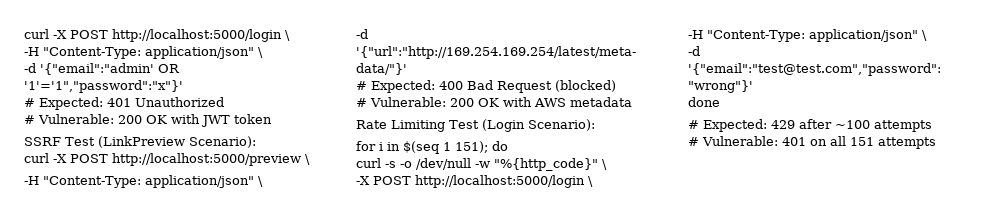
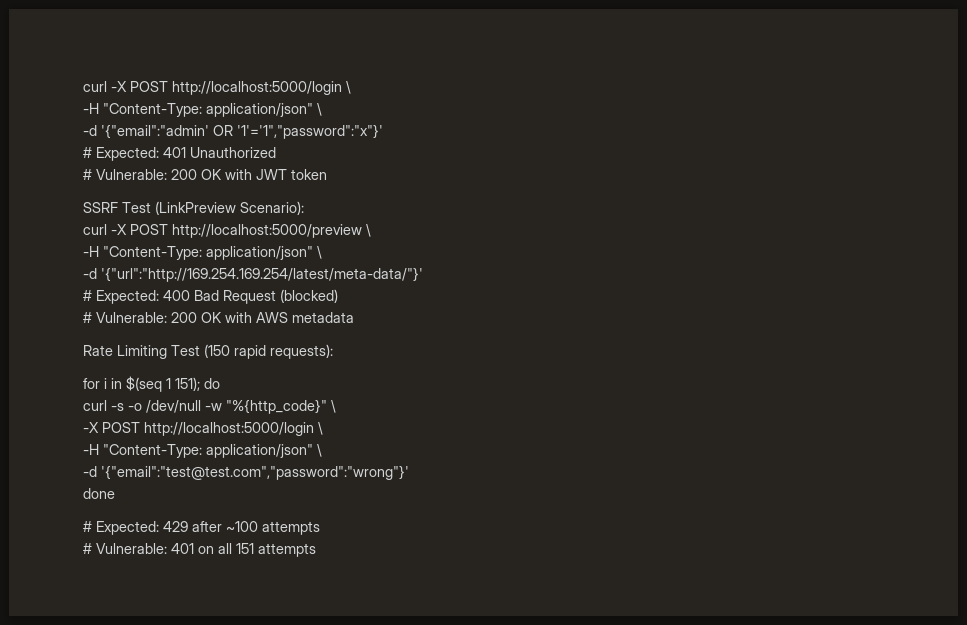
[481,119,595,132] (Login Scenario): -> [204,344,333,359] (150 rapid requests):

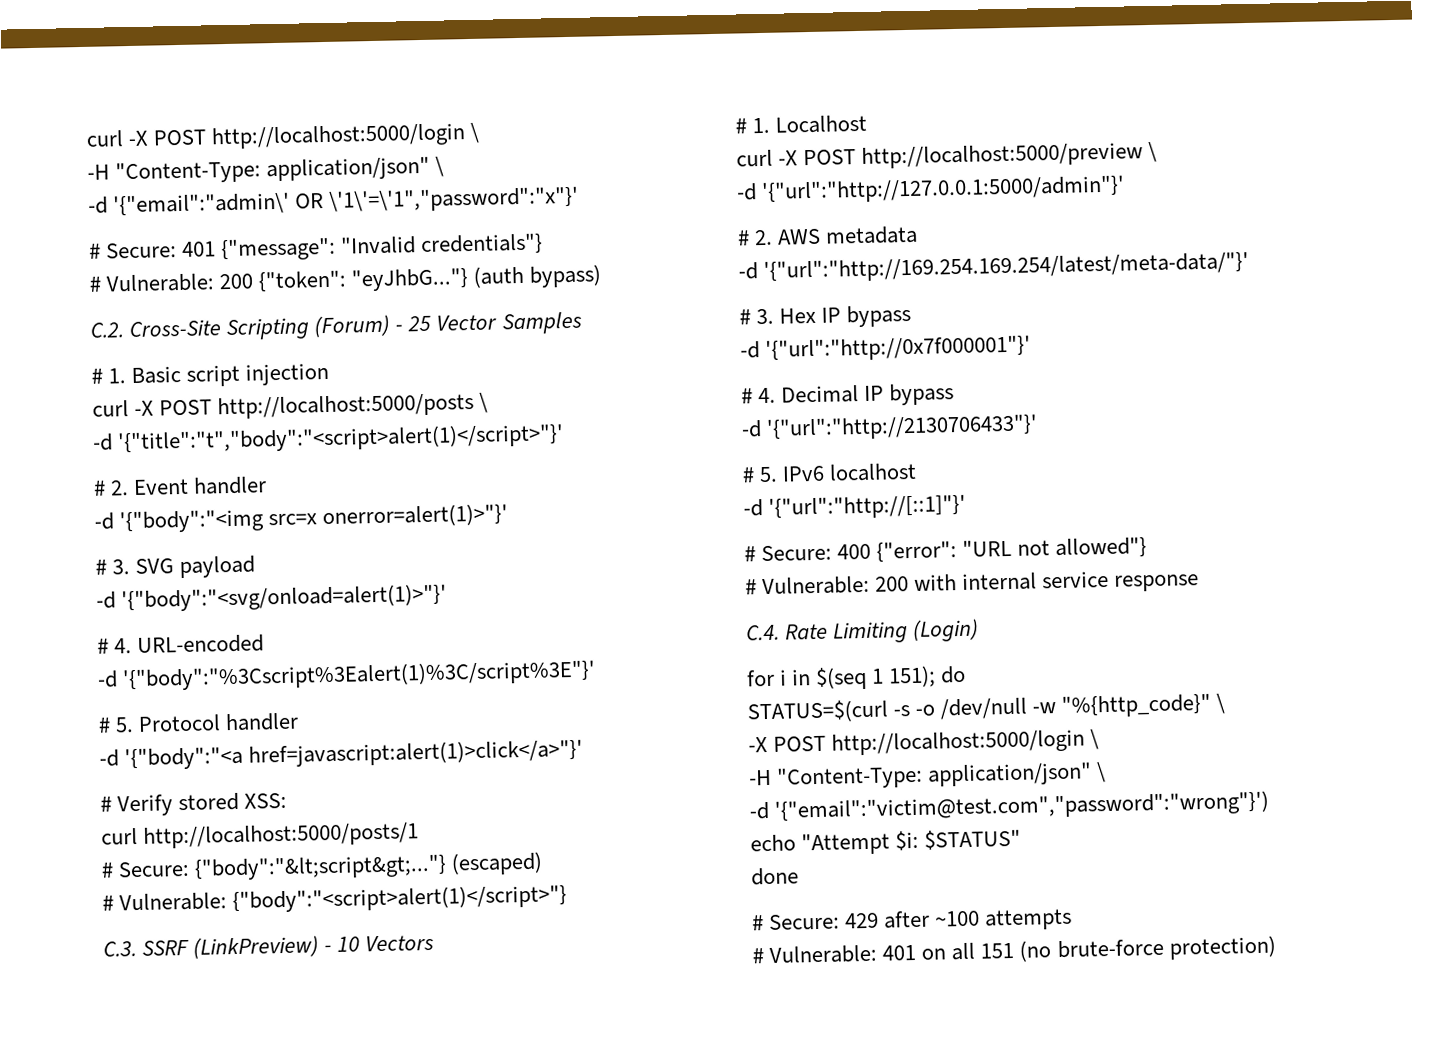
[101,124,383,139] [83,147,276,161] [83,169,327,180] [83,201,304,215] '{"email":"admin' OR '1'='1","password":"x"}' // # Expected: 401 Unauthorized // # Vulnerable: 200 OK with JWT token // SSRF Test (LinkPreview Scenario): -> [113,186,580,217] [89,233,544,262] [89,264,603,293] [90,311,582,341] [91,362,330,387] [92,392,489,420] [92,423,565,455] [93,476,268,496] [94,503,509,534] [95,555,256,579] [96,583,448,613] [97,634,265,654] [97,659,597,692] [98,712,300,733] [99,738,584,771] [100,792,288,817] [101,822,420,849] [101,851,544,881] [102,884,568,914] [103,934,435,959] [735,114,868,134] '{"email":"admin\' OR \'1\'=\'1","password":"x"}' // # Secure: 401 {"message": "Invalid credentials"} // # Vulnerable: 200 {"token": "eyJhbG..."} (auth bypass) // C.2. Cross-Site Scripting (Forum) - 25 Vector Samples // # 1. Basic script injection // curl -X POST http://localhost:5000/posts \ // -d '{"title":"t","body":"<script>alert(1)</script>"}' // # 2. Event handler // -d '{"body":"<img src=x onerror=alert(1)>"}' // # 3. SVG payload // -d '{"body":"<svg/onload=alert(1)>"}' // # 4. URL-encoded // -d '{"body":"%3Cscript%3Ealert(1)%3C/script%3E"}' // # 5. Protocol handler // -d '{"body":"<a href=javascript:alert(1)>click</a>"}' // # Verify stored XSS: // curl http://localhost:5000/posts/1 // # Secure: {"body":"&lt;script&gt;..."} (escaped) // # Vulnerable: {"body":"<script>alert(1)</script>"} // C.3. SSRF (LinkPreview) - 10 Vectors // # 1. Localhost
[83,246,322,260] [83,267,423,282] [83,289,338,304] [83,312,354,323] [83,344,333,359] -H "Content-Type: application/json" \ // -d '{"url":"http://169.254.169.254/latest/meta-data/"}' // # Expected: 400 Bad Request (blocked) // # Vulnerable: 200 OK with AWS metadata // Rate Limiting Test (150 rapid requests): -> [736,175,1126,204] [737,225,919,246] [738,251,1250,283] [739,304,912,328] [740,335,1032,362] [741,383,955,406] [741,414,1039,441] [742,462,918,483] [743,494,967,520] [744,537,1148,563] [745,570,1200,596] [746,618,980,644] -d '{"url":"http://127.0.0.1:5000/admin"}' // # 2. AWS metadata // -d '{"url":"http://169.254.169.254/latest/meta-data/"}' // # 3. Hex IP bypass // -d '{"url":"http://0x7f000001"}' // # 4. Decimal IP bypass // -d '{"url":"http://2130706433"}' // # 5. IPv6 localhost // -d '{"url":"http://[::1]"}' // # Secure: 400 {"error": "URL not allowed"} // # Vulnerable: 200 with internal service response // C.4. Rate Limiting (Login)
[83,400,107,411] curl -> [747,699,889,724] STATUS=$(curl
[101,465,409,480] '{"email":"test@test.com","password":"wrong"}' -> [774,790,1271,823] [750,828,1022,856] '{"email":"victim@test.com","password":"wrong"}') // echo "Attempt $i: $STATUS"
[96,521,159,535] Expected: -> [769,913,841,930] Secure:
[258,543,316,557] attempts -> [1019,935,1276,962] (no brute-force protection)

